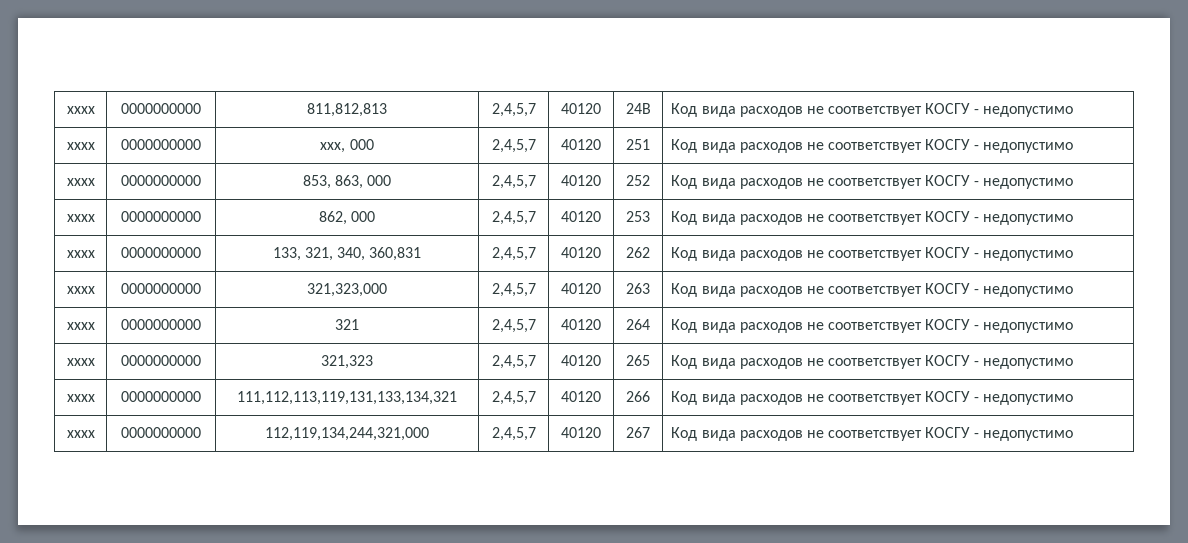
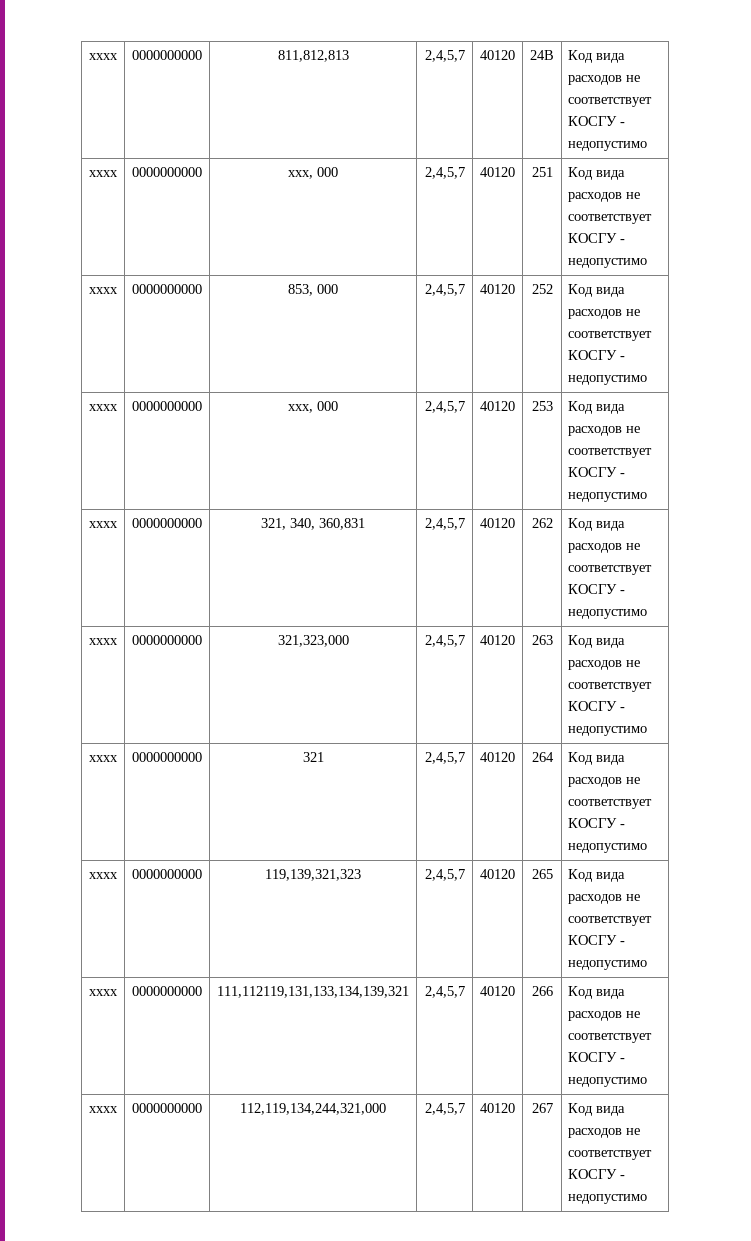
[335,175,363,189] 863, -> (313, 290) none
[318,211,347,225] 862, -> [288,404,313,413] ххх,
[272,247,301,261] 133, -> (202, 523) none
[321,355,373,369] 321,323 -> [265,869,361,881] 119,139,321,323
[237,391,457,405] 111,112,113,119,131,133,134,321 -> [217,986,409,998] 111,112119,131,133,134,139,321

